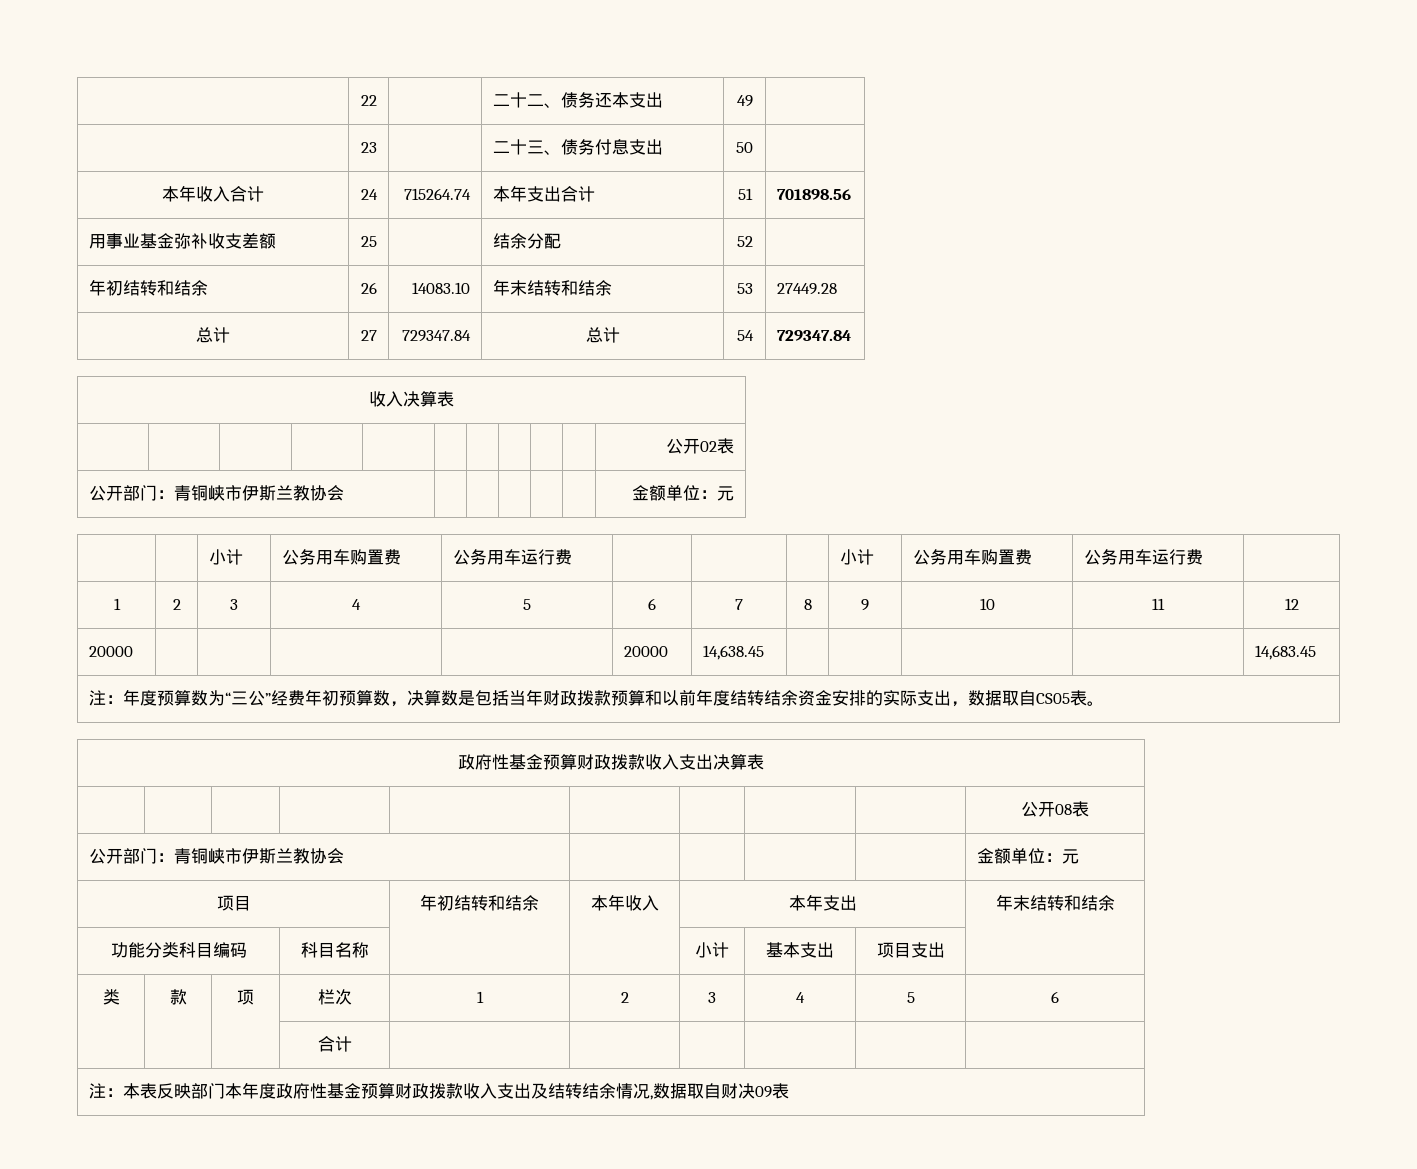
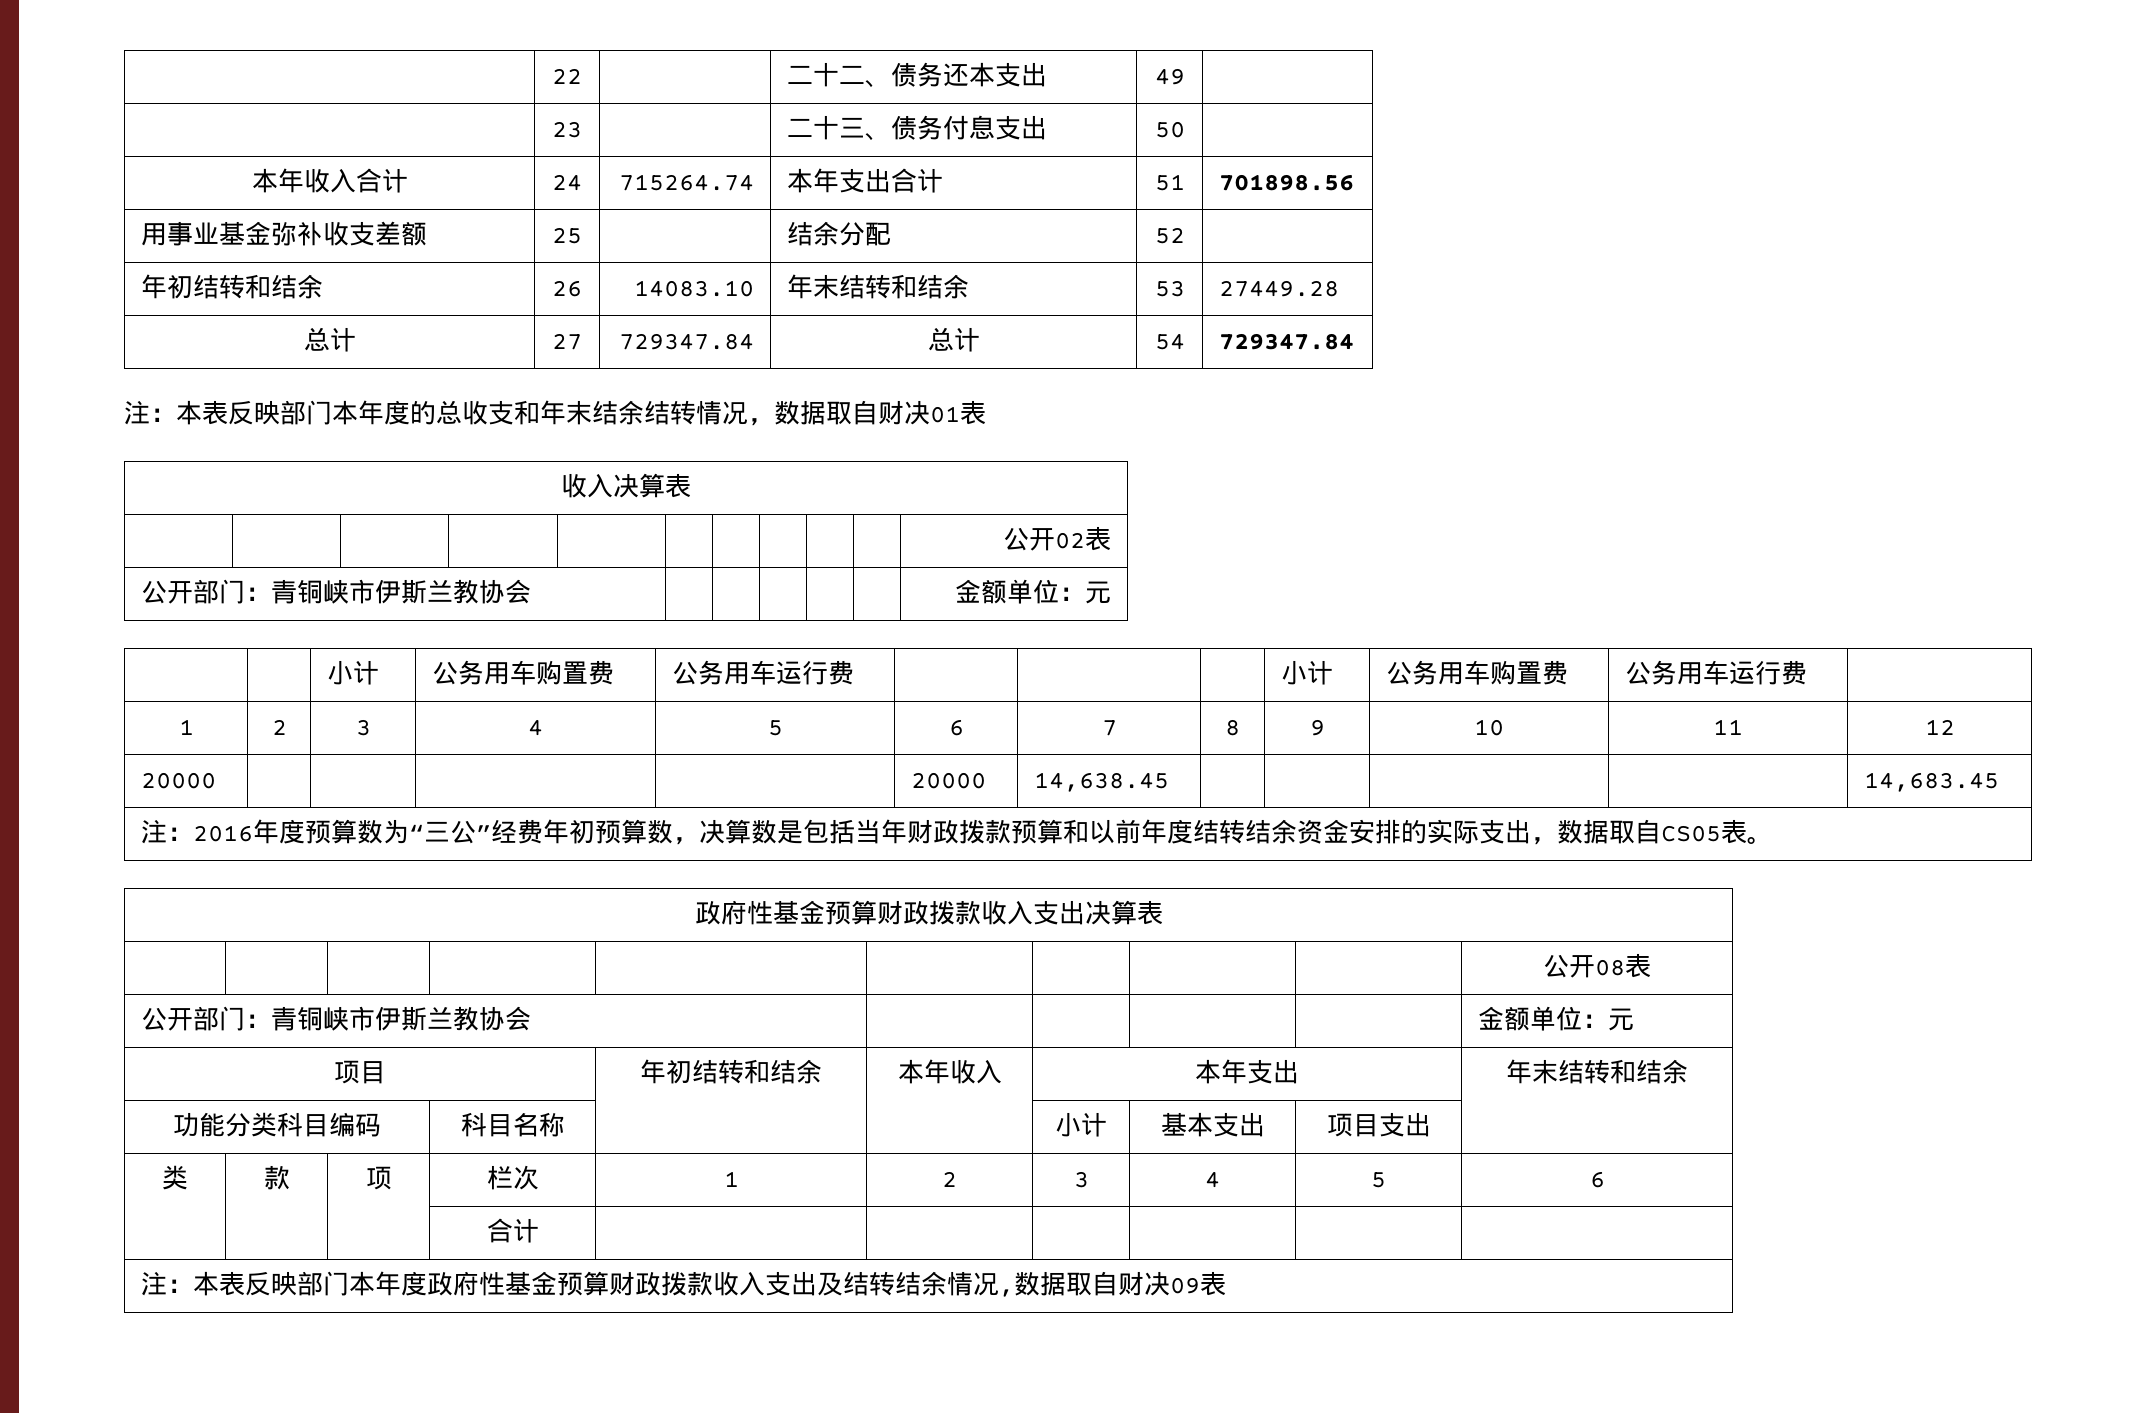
(851, 335) none -> [124,400,986,426] // 注：本表反映部门本年度的总收支和年末结余结转情况，数据取自财决01表
(123, 699) none -> [193,825,254,842] 2016

